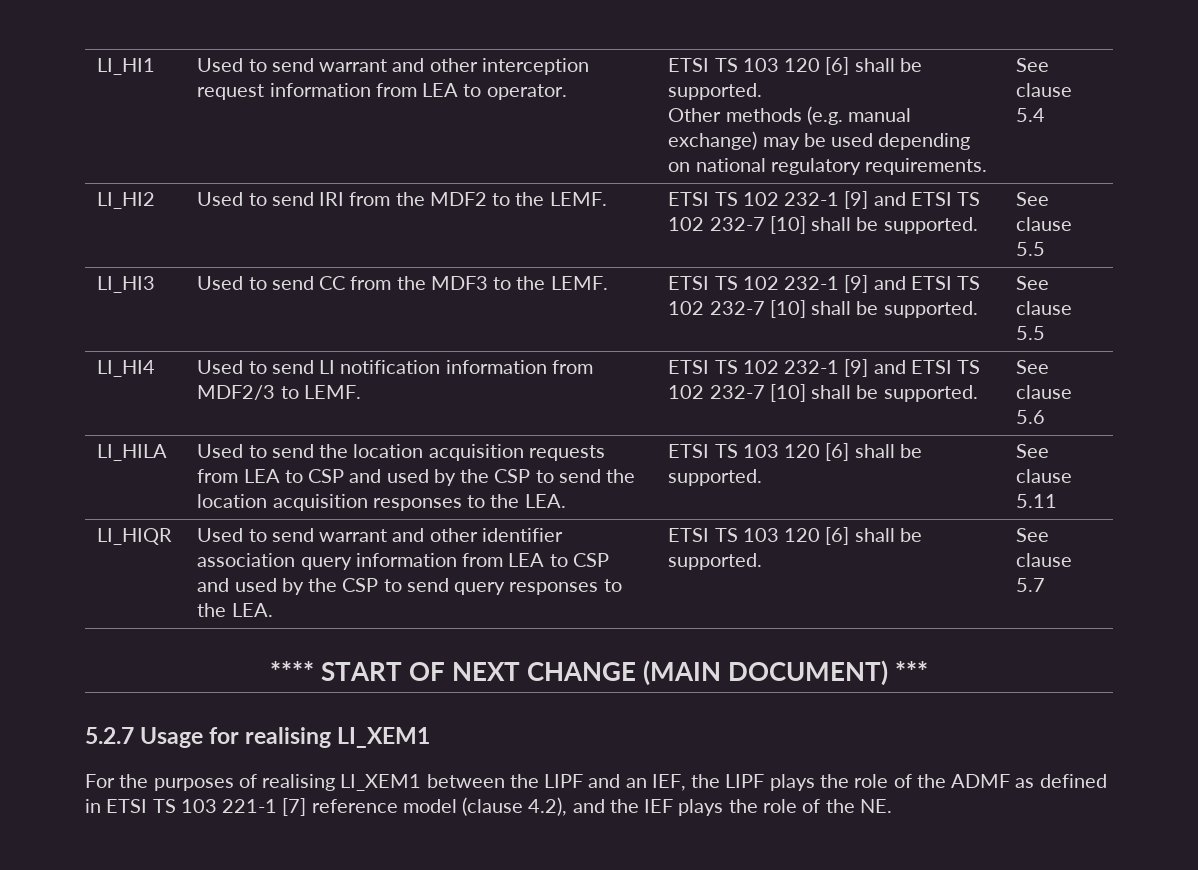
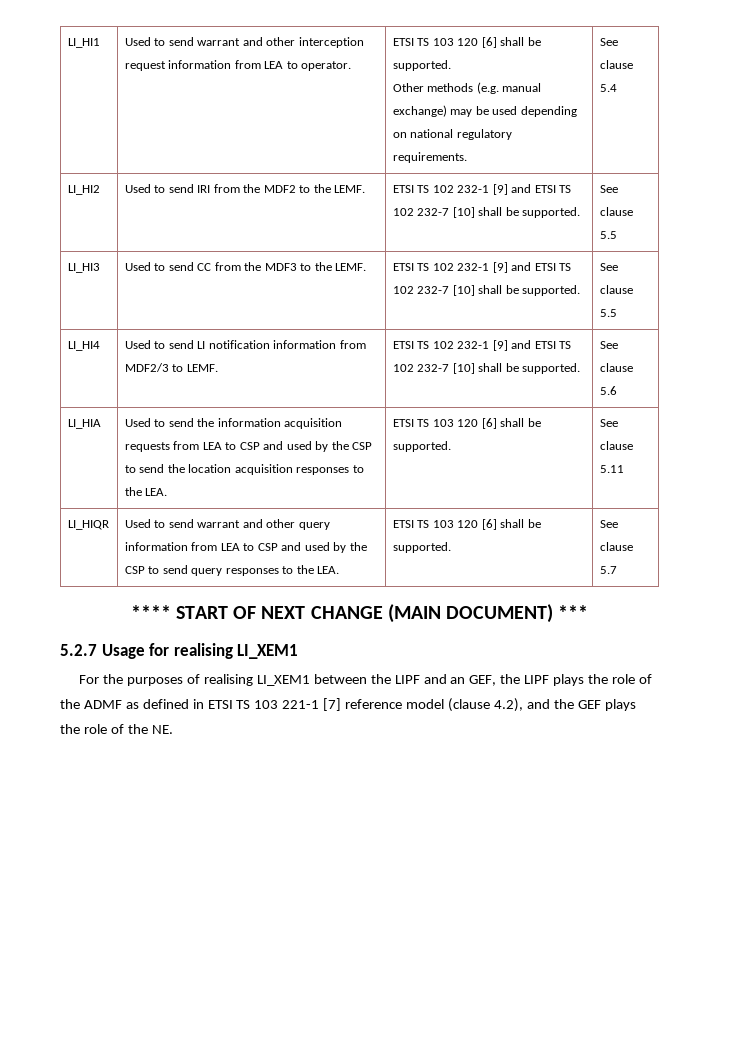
[97,444,168,461] LI_HILA -> [67,419,101,429] LI_HIA
[353,444,424,458] location -> [217,418,281,427] information
[481,528,563,542] [197,553,296,567] identifier association -> (296, 523) none
[651,774,686,791] IEF, -> [469,675,497,686] GEF,
[644,799,674,813] IEF -> [577,700,601,709] GEF

